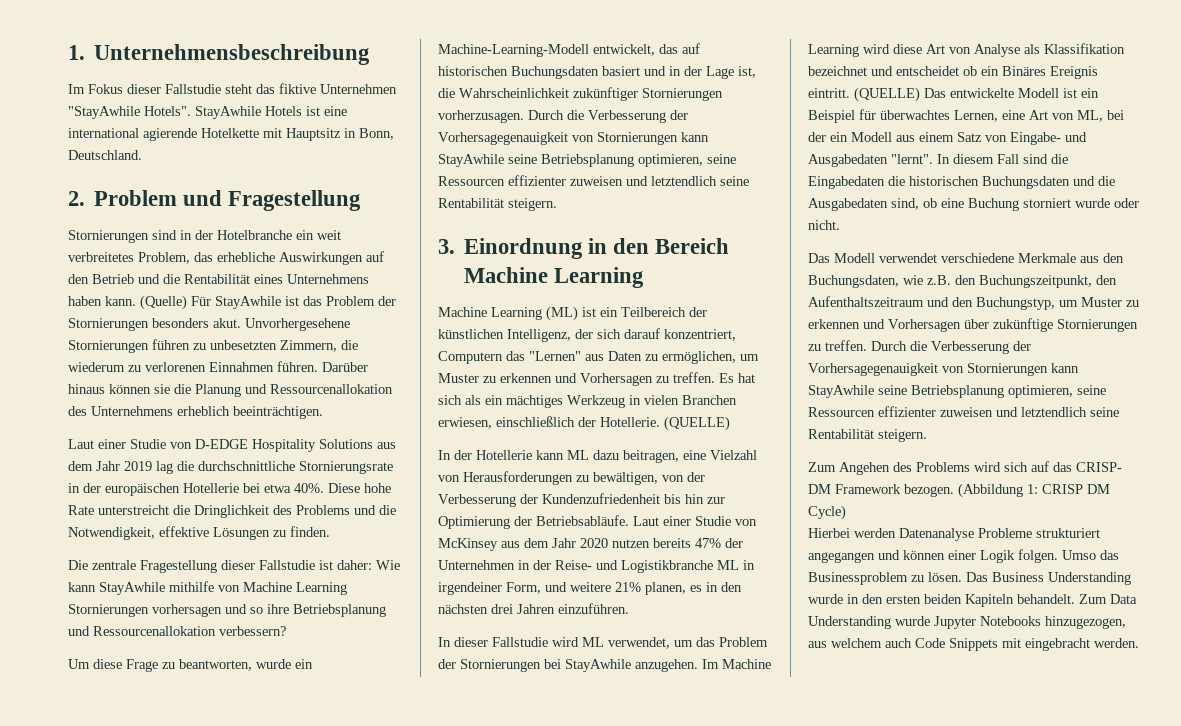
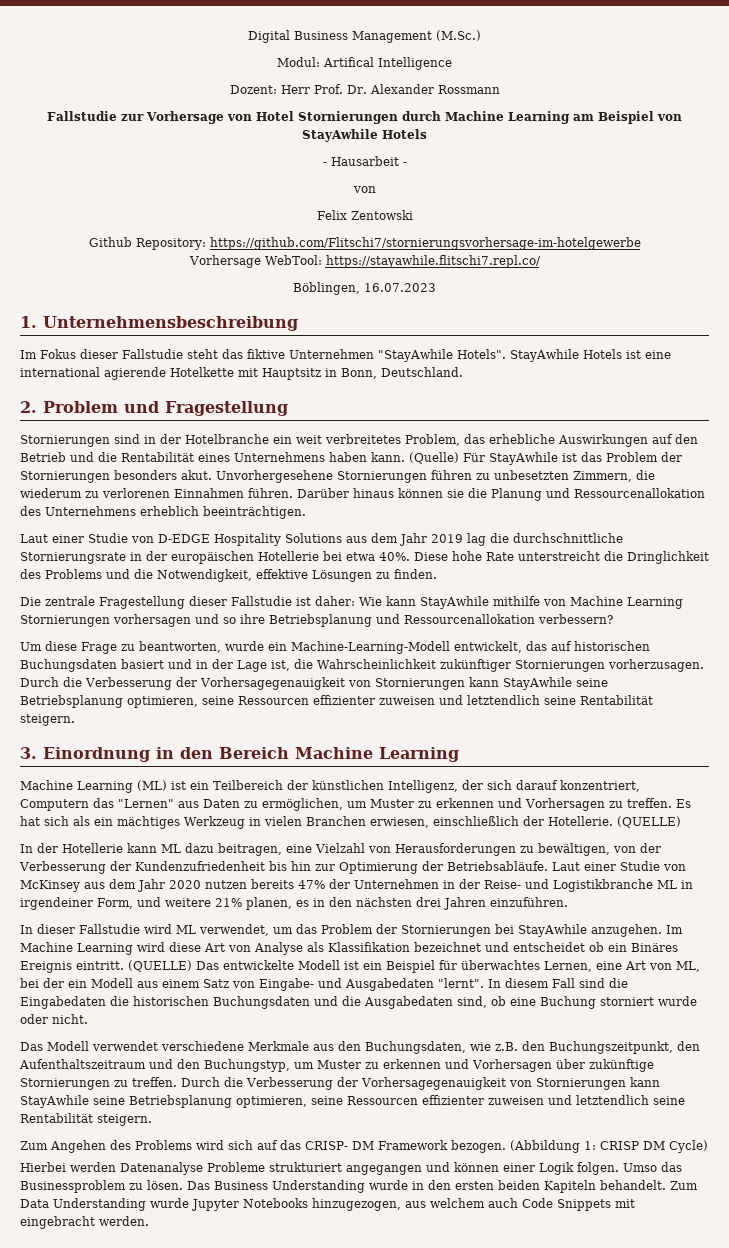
(68, 52) none -> [248,30,481,43] [277,57,452,70] [229,84,500,94] [47,111,682,124] [302,129,427,142] [322,156,407,166] [352,186,376,193] [316,210,413,220] [88,237,641,250] [188,255,541,268] [293,282,436,295] Digital Business Management (M.Sc.) // Modul: Artifical Intelligence // Dozent: Herr Prof. Dr. Alexander Rossmann // Fallstudie zur Vorhersage von Hotel Stornierungen durch Machine Learning am Beispiel von StayAwhile Hotels // - Hausarbeit - // von // Felix Zentowski // Github Repository: https://github.com/Flitschi7/stornierungsvorhersage-im-hotelgewerbe // Vorhersage WebTool: https://stayawhile.flitschi7.repl.co/ // Böblingen, 16.07.2023 //

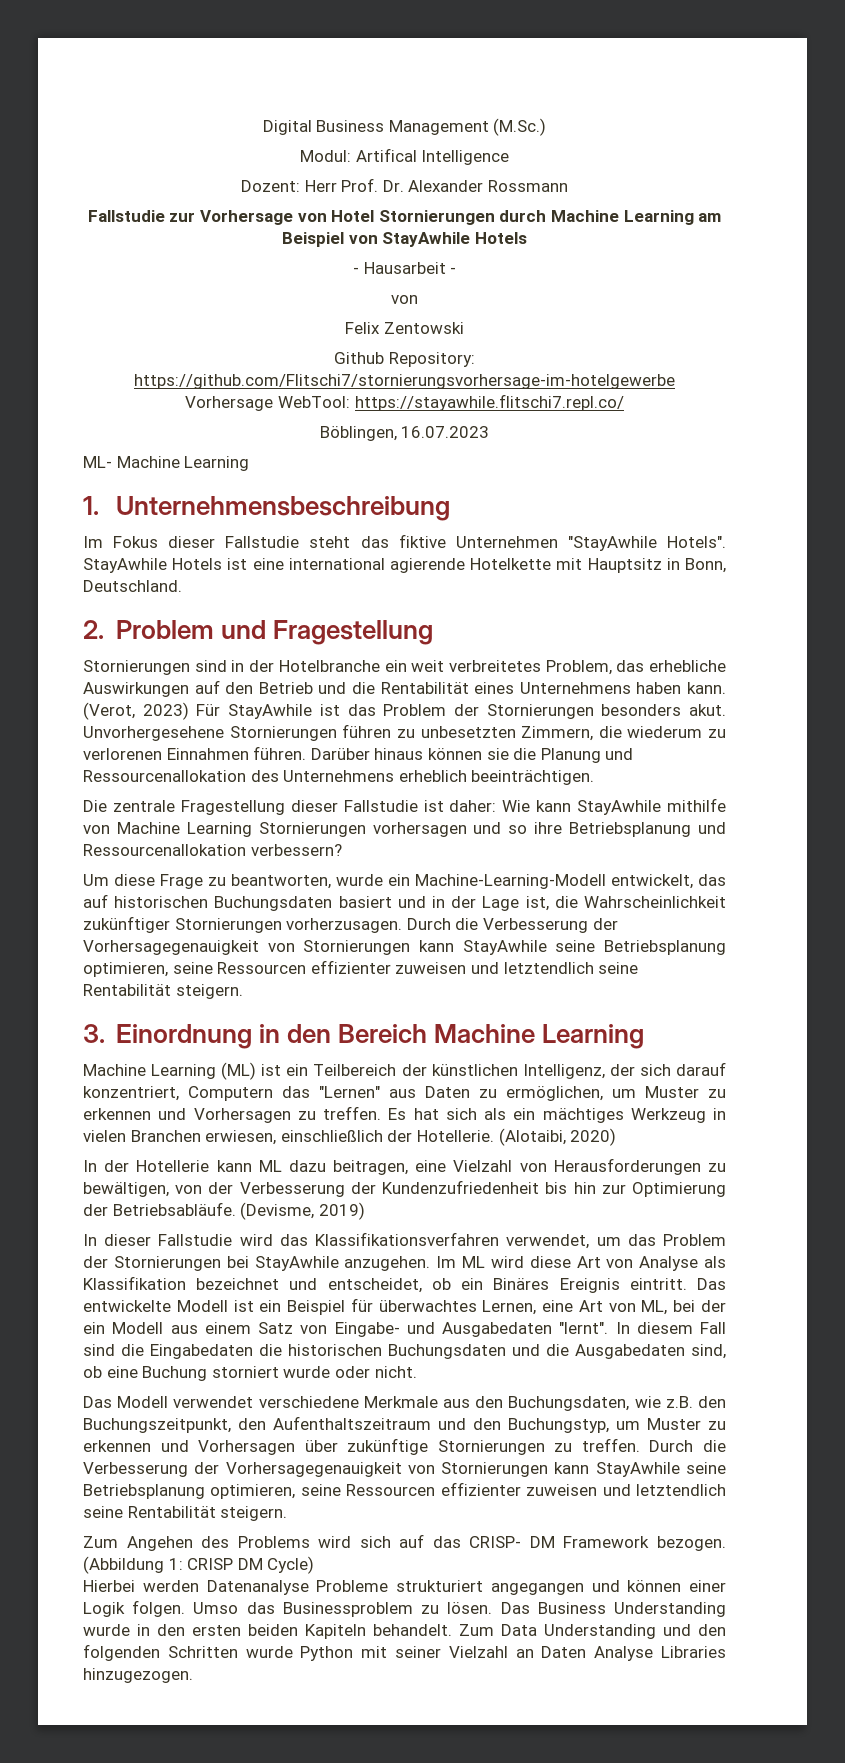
(436, 287) none -> [83,456,250,471] // ML- Machine Learning
[409,452,459,464] (Quelle) -> [83,702,189,720] (Verot, 2023)
[20,533,623,546] [20,551,709,564] [20,569,437,582] // Laut einer Studie von D-EDGE Hospitality Solutions aus dem Jahr 2019 lag die durchschnittliche Stornierungsrate in der europäischen Hotellerie bei etwa 40%. Diese hohe Rate unterstreicht die Dringlichkeit des Problems und die Notwendigkeit, effektive Lösungen zu finden. -> (595, 777) none
[617,816,681,828] (QUELLE) -> [498,1128,617,1146] (Alotaibi, 2020)
[551,861,686,871] [20,879,693,892] [20,897,568,910] Laut einer Studie von McKinsey aus dem Jahr 2020 nutzen bereits 47% der Unternehmen in der Reise- und Logistikbranche ML in irgendeiner Form, und weitere 21% planen, es in den nächsten drei Jahren einzuführen. -> [240,1202,365,1220] (Devisme, 2019)
[176,925,196,934] ML -> [279,1232,500,1246] das Klassifikationsverfahren
[20,942,133,955] Machine Learning -> [461,1256,485,1268] ML
[513,942,585,952] entscheidet -> [327,1278,422,1293] entscheidet,
[128,960,192,972] (QUELLE) -> (687, 1284) none
[150,1198,635,1211] [20,1216,149,1229] wurde Jupyter Notebooks hinzugezogen, aus welchem auch Code Snippets mit eingebracht werden. -> [663,1624,726,1636] [83,1644,726,1661] [83,1668,193,1683] und den folgenden Schritten wurde Python mit seiner Vielzahl an Daten Analyse Libraries hinzugezogen.

